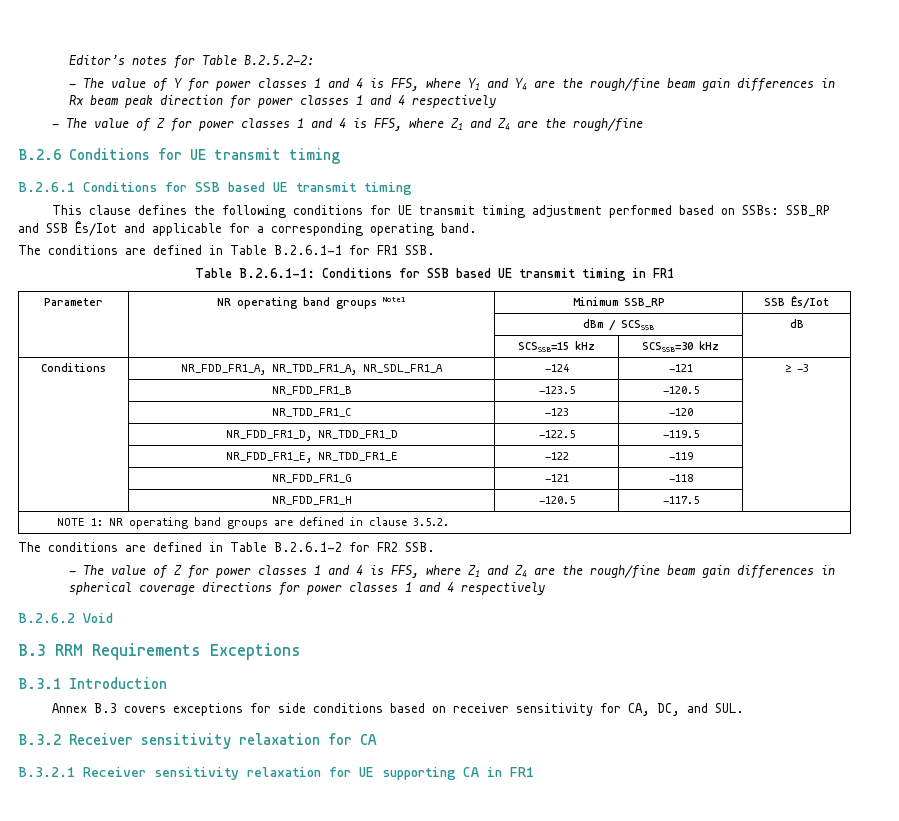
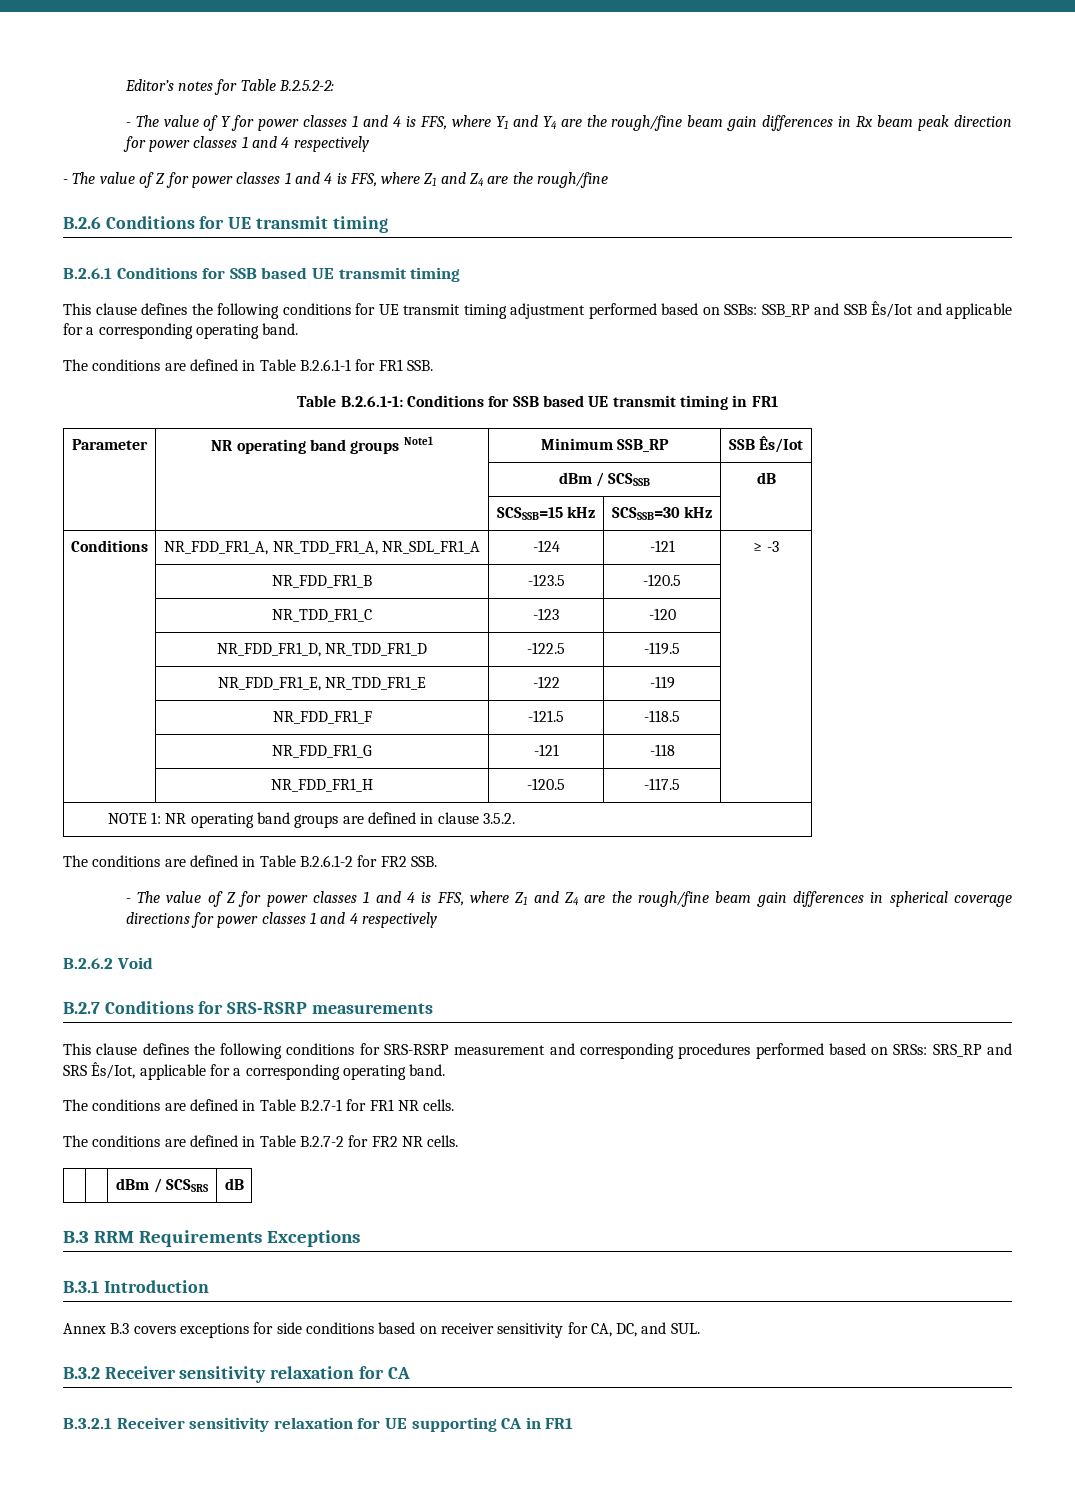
(693, 456) none -> [272,710,372,724] [528,710,564,722] [644,710,680,722] // | NR_FDD_FR1_F | -121.5 | -118.5 |
(113, 618) none -> [63,1001,433,1014] [63,1043,1012,1059] [63,1062,446,1080] [63,1099,455,1111] [63,1135,459,1147] [116,1178,209,1193] [224,1178,244,1190] // B.2.7 Conditions for SRS-RSRP measurements // This clause defines the following conditions for SRS-RSRP measurement and corresponding procedures performed based on SRSs: SRS_RP and SRS Ês/Iot, applicable for a corresponding operating band. // The conditions are defined in Table B.2.7-1 for FR1 NR cells. // The conditions are defined in Table B.2.7-2 for FR2 NR cells. // | | dBm / SCSSRS | dB

